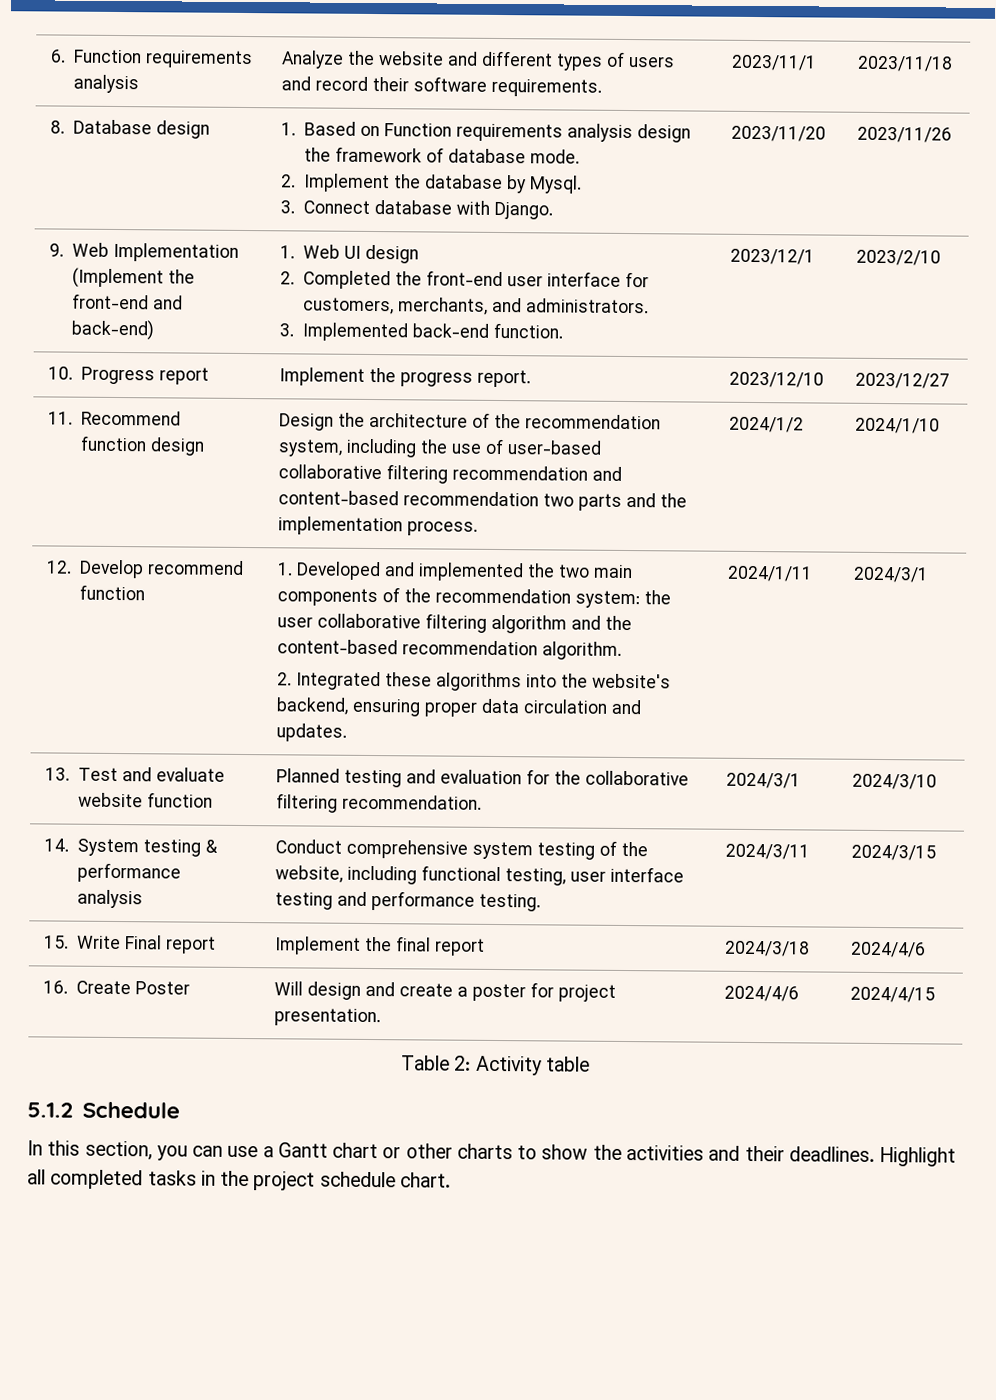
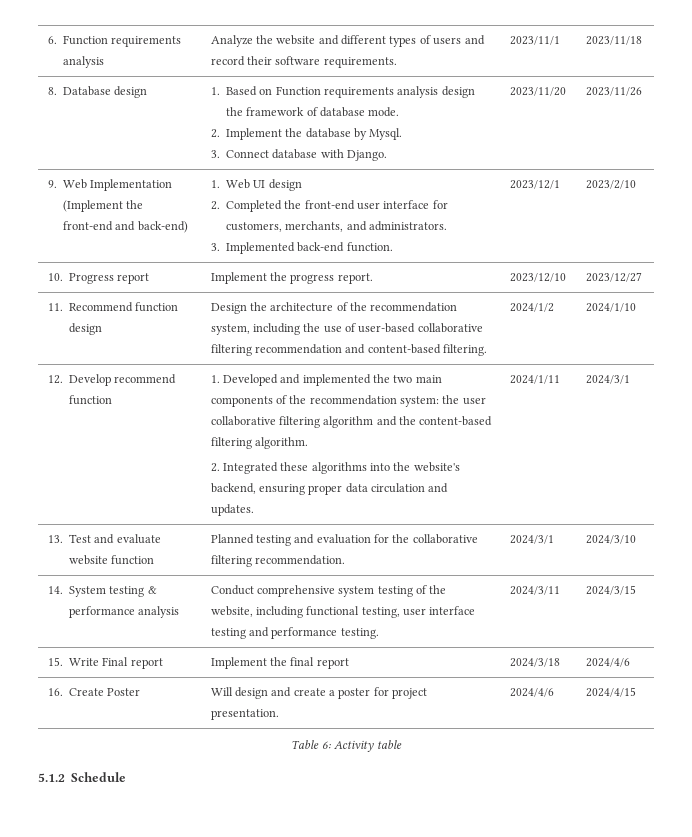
[403,491,688,511] [278,516,479,536] recommendation two parts and the implementation process. -> [443,344,488,356] filtering.
[402,640,539,656] recommendation -> [210,437,252,449] filtering
[454,1055,472,1071] 2: -> [321,741,331,749] 6:
[27,1140,957,1167] [27,1169,451,1191] // In this section, you can use a Gantt chart or other charts to show the activities and their deadlines. Highlight all completed tasks in the project schedule chart. -> (127, 777) none

